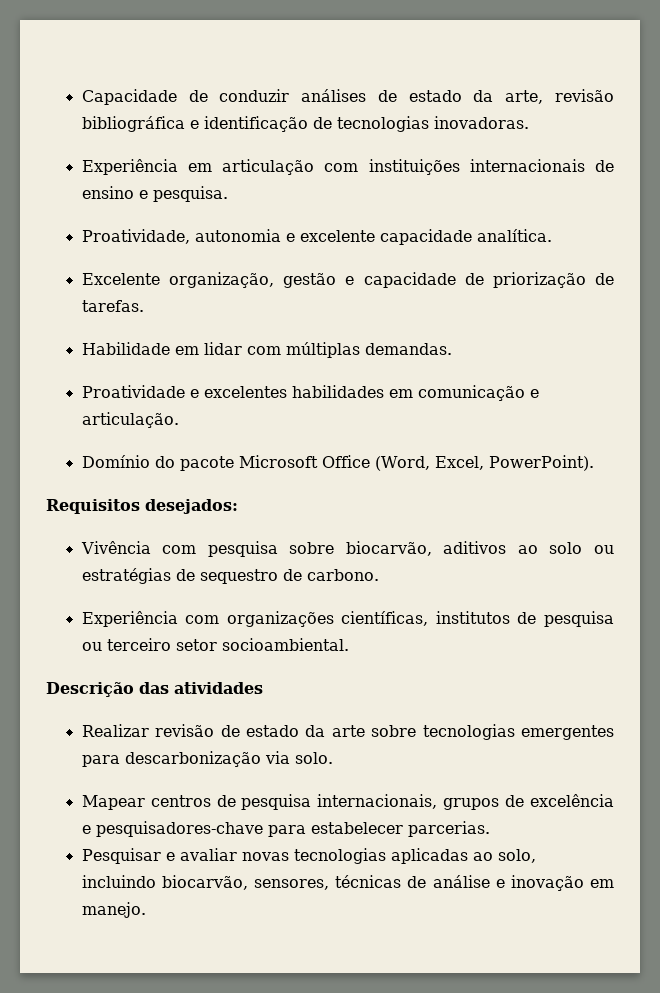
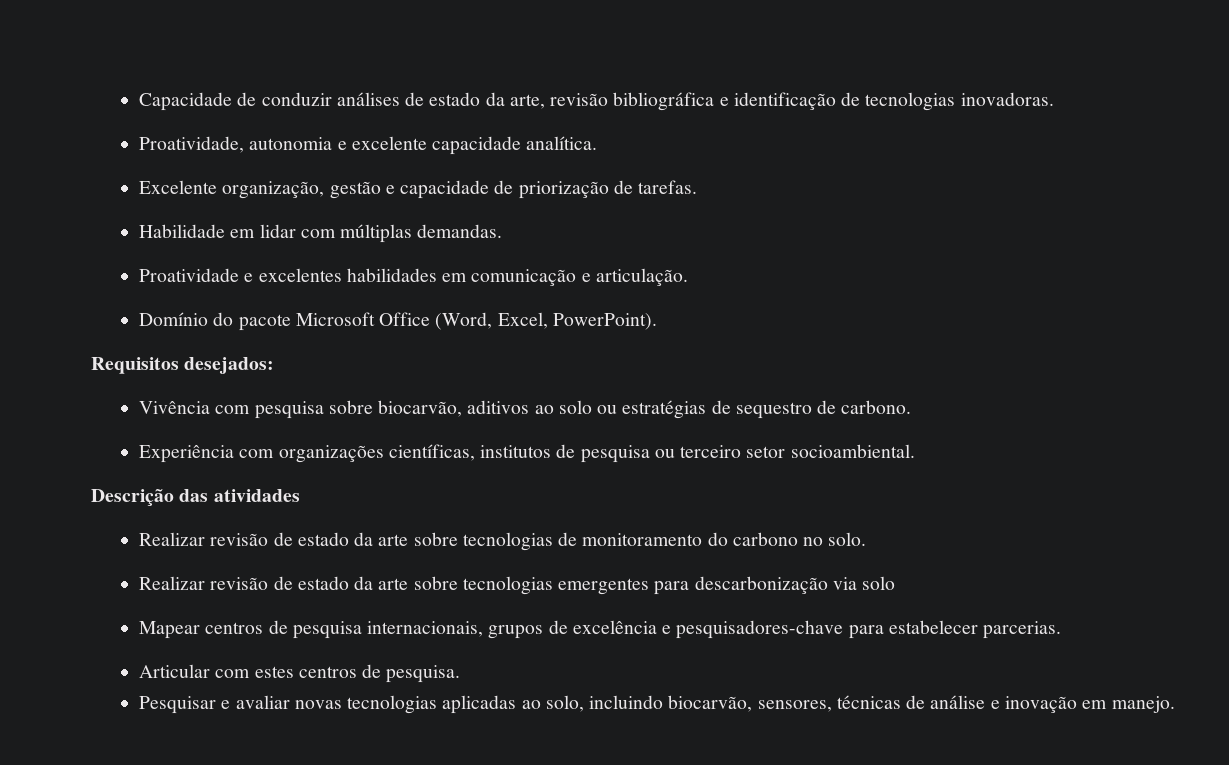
[81,159,614,175] [81,186,228,202] // Experiência em articulação com instituições internacionais de ensino e pesquisa. -> (1054, 99) none
(263, 688) none -> [139,532,867,551] // Realizar revisão de estado da arte sobre tecnologias de monitoramento do carbono no solo.
[294,752,333,764] solo. -> [862,576,896,590] solo
(490, 829) none -> [139,664,461,683] // Articular com estes centros de pesquisa.

